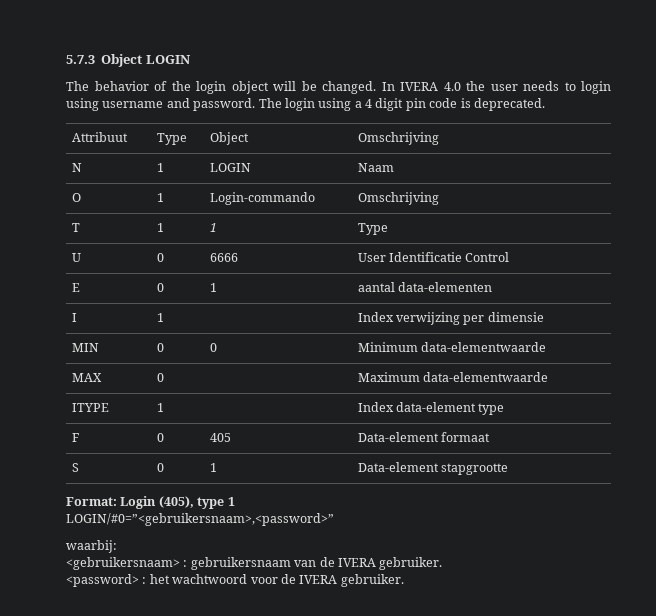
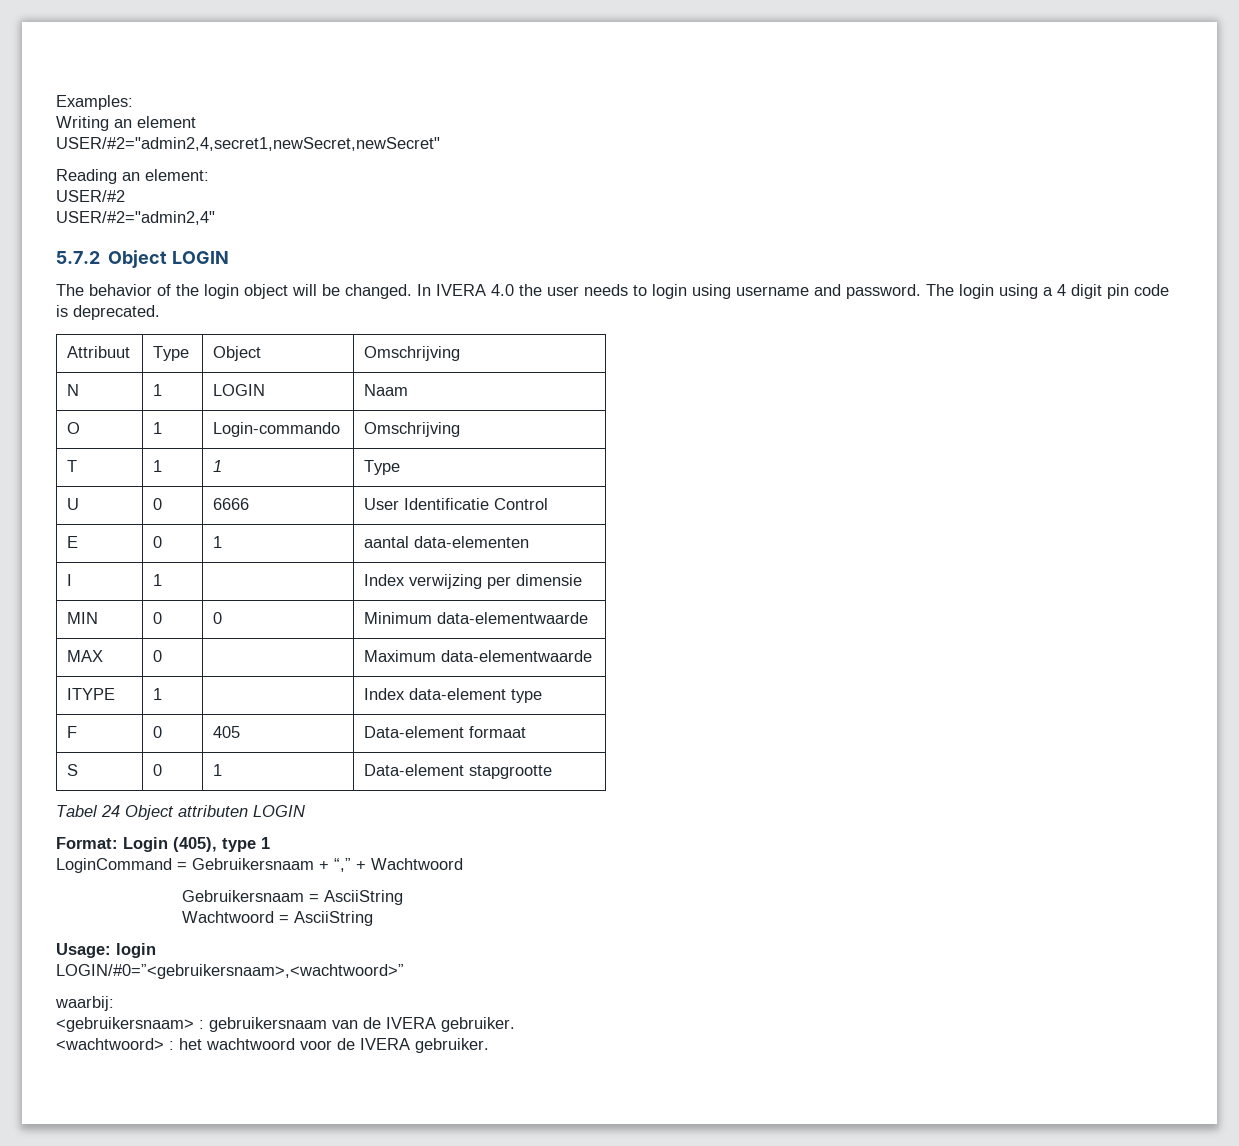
[66,55,95,64] 5.7.3 -> [56,95,133,110] [56,116,196,131] [56,137,440,151] [56,169,209,184] [56,190,125,202] [56,211,215,225] [56,251,100,264] Examples: // Writing an element // USER/#2="admin2,4,secret1,newSecret,newSecret" // Reading an element: // USER/#2 // USER/#2="admin2,4" // 5.7.2
(509, 469) none -> [56,805,305,820] // Tabel 24 Object attributen LOGIN
[66,513,334,526] LOGIN/#0=”<gebruikersnaam>,<password>” -> [56,858,463,873] [182,890,404,905] [182,911,374,926] [56,943,156,958] [56,964,404,979] LoginCommand = Gebruikersnaam + “,” + Wachtwoord // Gebruikersnaam = AsciiString // Wachtwoord = AsciiString // Usage: login // LOGIN/#0=”<gebruikersnaam>,<wachtwoord>”
[66,574,139,587] <password> -> [56,1038,164,1050] <wachtwoord>

